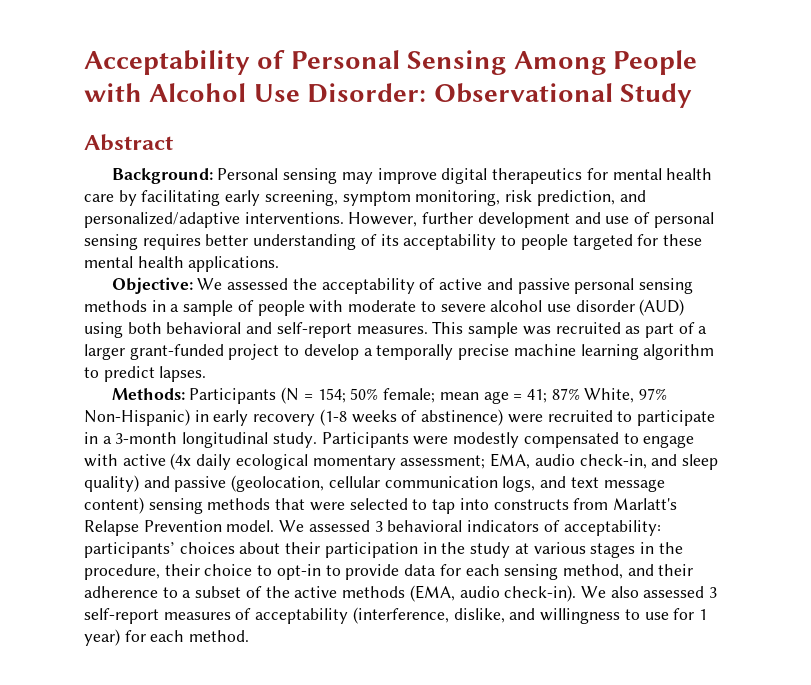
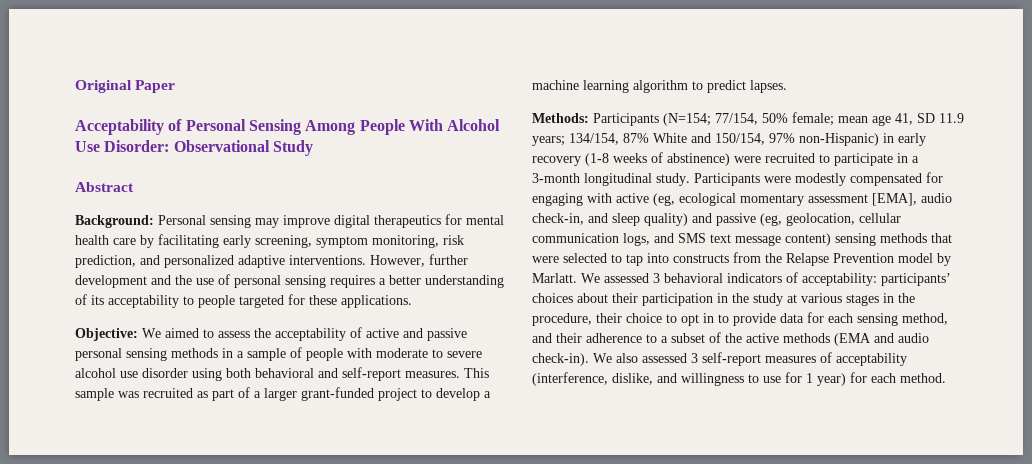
(84, 62) none -> [75,80,176,93] Original Paper //
[84,83,142,102] with -> [408,119,443,131] With
[84,212,240,228] personalized/adaptive -> [164,255,285,268] personalized adaptive
(601, 218) none -> [175,275,192,285] the
(201, 242) none -> [379,278,386,285] a
[84,256,184,268] mental health -> (337, 300) none
[227,278,289,290] assessed -> [165,328,250,338] aimed to assess
[639,299,685,316] (AUD) -> (188, 373) none
[376,344,510,360] temporally precise -> (491, 394) none
[281,387,346,404] (N = 154; -> [663,113,758,126] (N=154; 77/154,
[513,388,668,403] [84,409,190,426] = 41; 87% White, 97% Non-Hispanic) -> [895,113,964,125] [532,133,879,146] 41, SD 11.9 years; 134/154, 87% White and 150/154, 97% non-Hispanic)
[623,433,695,448] [84,453,531,470] to engage with active (4x daily ecological momentary assessment; EMA, -> [926,172,943,183] [532,193,917,206] for engaging with active (eg, ecological momentary assessment [EMA],
[231,475,325,492] (geolocation, -> [760,213,855,226] (eg, geolocation,
(567, 482) none -> [678,233,706,243] SMS
[612,498,677,510] Marlatt's -> [765,253,782,263] the
[226,520,275,532] model. -> [898,253,951,266] [532,273,577,283] model by Marlatt.
[276,564,321,580] opt-in -> [681,313,714,326] opt in
[409,585,455,602] (EMA, -> [834,333,894,346] (EMA and

